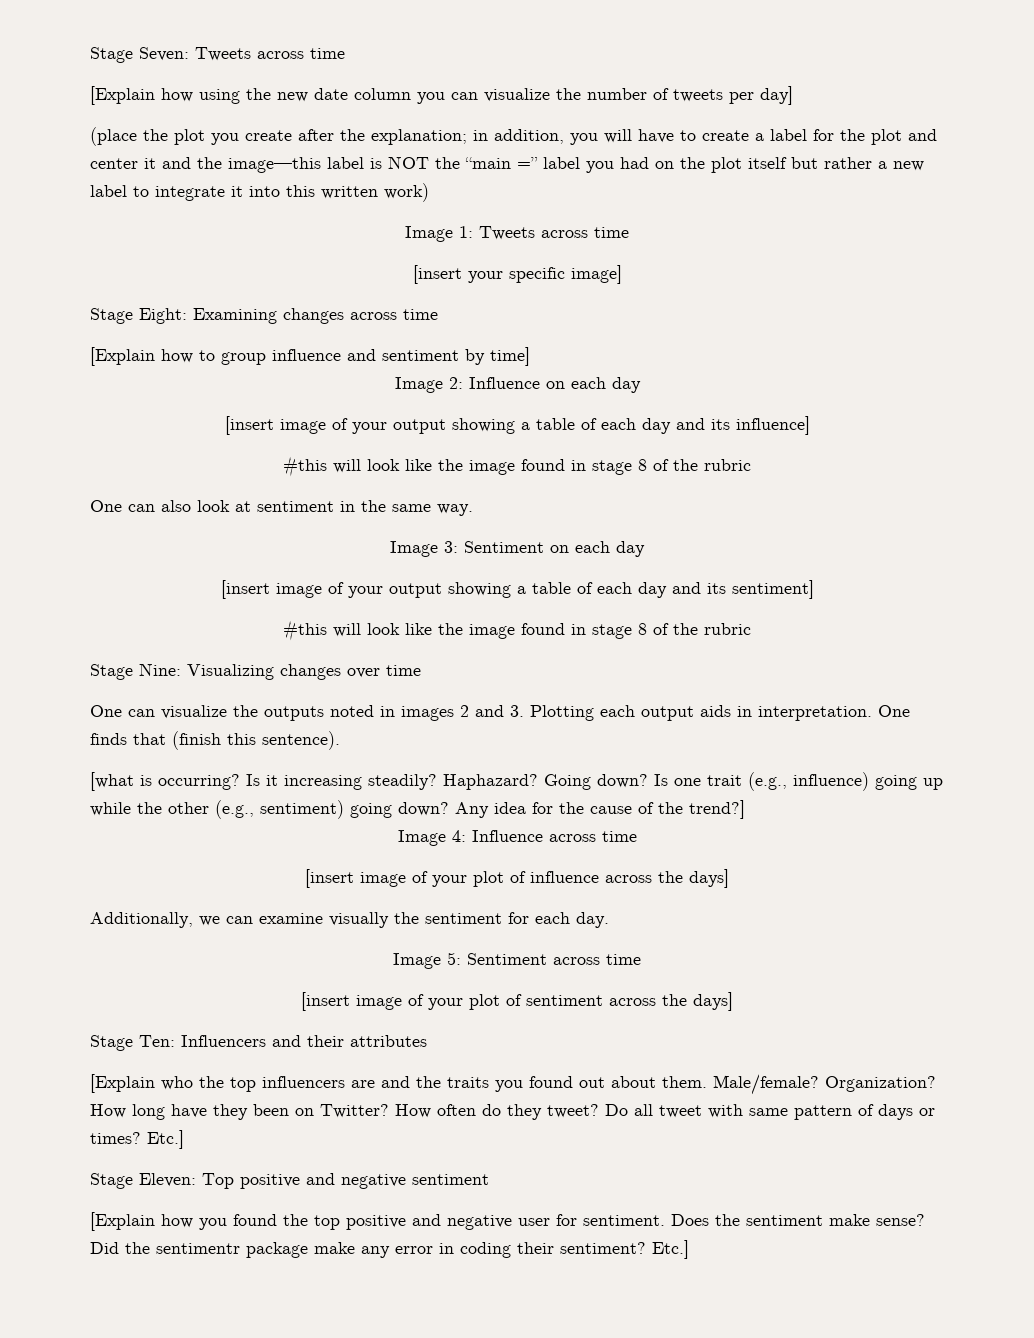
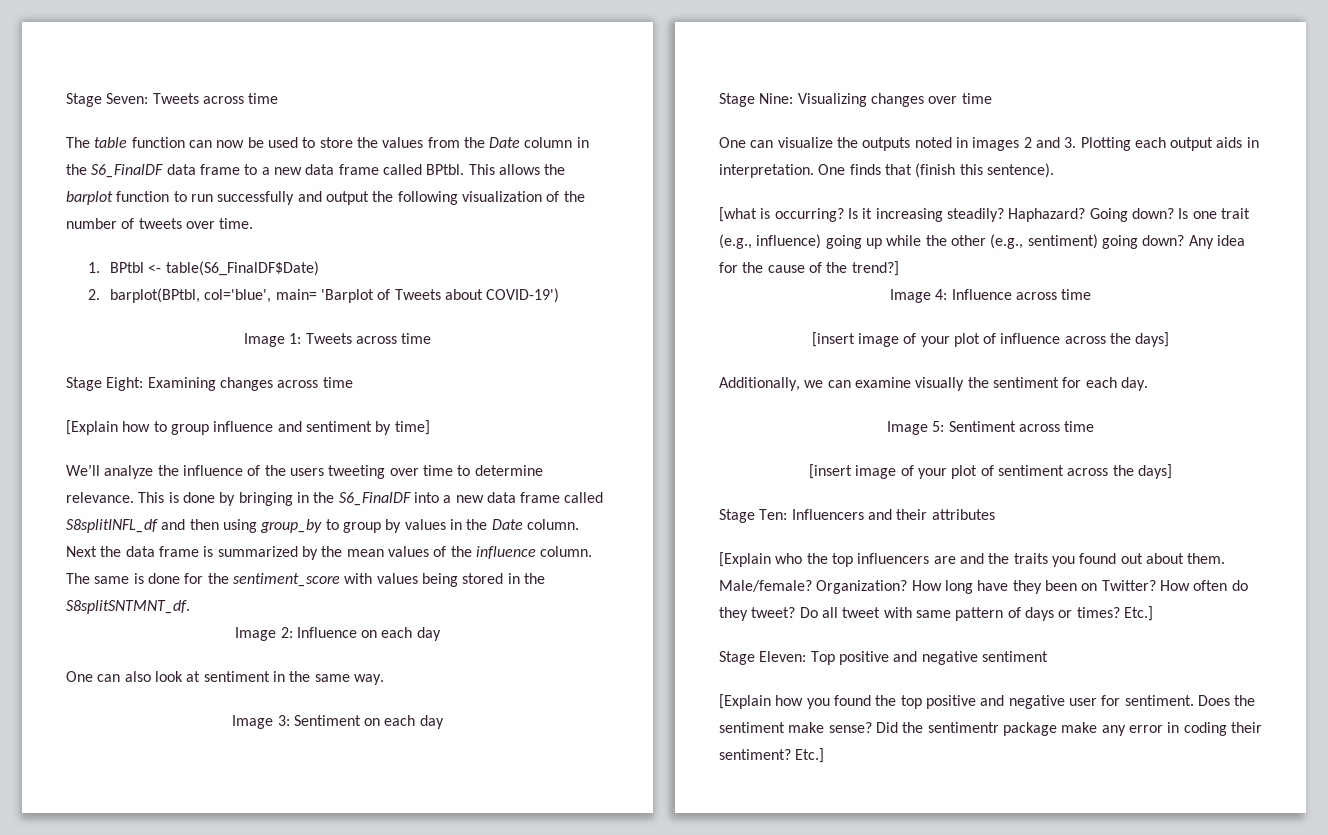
[90,86,793,105] [90,127,937,146] [90,156,924,173] [90,183,429,202] [Explain how using the new date column you can visualize the number of tweets per day] // (place the plot you create after the explanation; in addition, you will have to create a label for the plot and center it and the image—this label is NOT the “main =” label you had on the plot itself but rather a new label to integrate it into this written work) -> [66,137,589,148] [66,164,566,178] [66,191,585,205] [66,218,254,229] [88,261,319,276] [88,288,560,303] The table function can now be used to store the values from the Date column in the S6_FinalDF data frame to a new data frame called BPtbl. This allows the barplot function to run successfully and output the following visualization of the number of tweets over time. // 1. BPtbl <- table(S6_FinalDF$Date) // 2. barplot(BPtbl, col='blue', main= 'Barplot of Tweets about COVID-19')
[412,265,622,284] // [insert your specific image] -> (432, 338) none
(530, 356) none -> [66,464,543,479] [66,492,604,506] [66,519,579,533] [66,546,593,560] [66,573,545,587] [66,600,190,614] // We’ll analyze the influence of the users tweeting over time to determine relevance. This is done by bringing in the S6_FinalDF into a new data frame called S8splitINFL_df and then using group_by to group by values in the Date column. Next the data frame is summarized by the mean values of the influence column. The same is done for the sentiment_score with values being stored in the S8splitSNTMNT_df.
[224,416,810,435] [283,456,751,477] // [insert image of your output showing a table of each day and its influence] // #this will look like the image found in stage 8 of the rubric -> (441, 634) none
[220,580,814,599] [283,620,751,641] // [insert image of your output showing a table of each day and its sentiment] // #this will look like the image found in stage 8 of the rubric -> (444, 722) none

